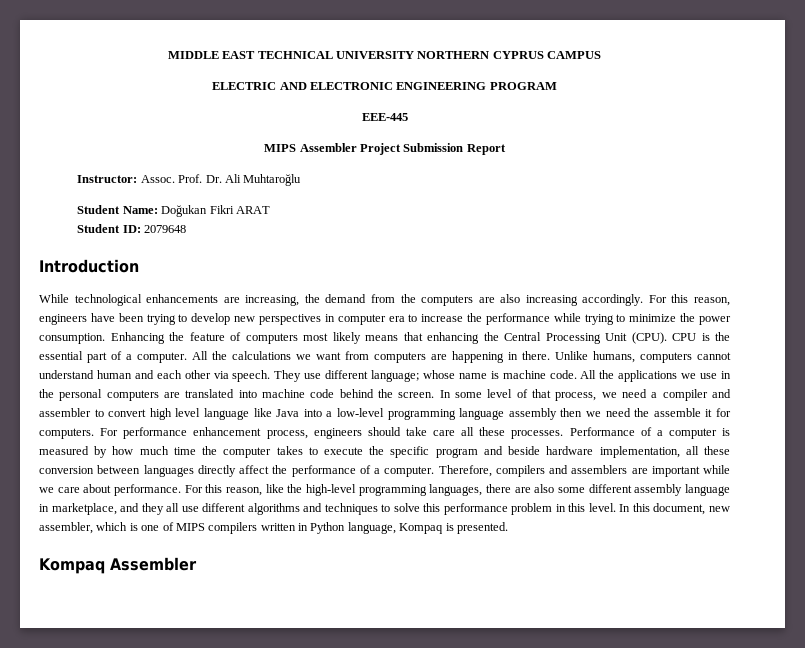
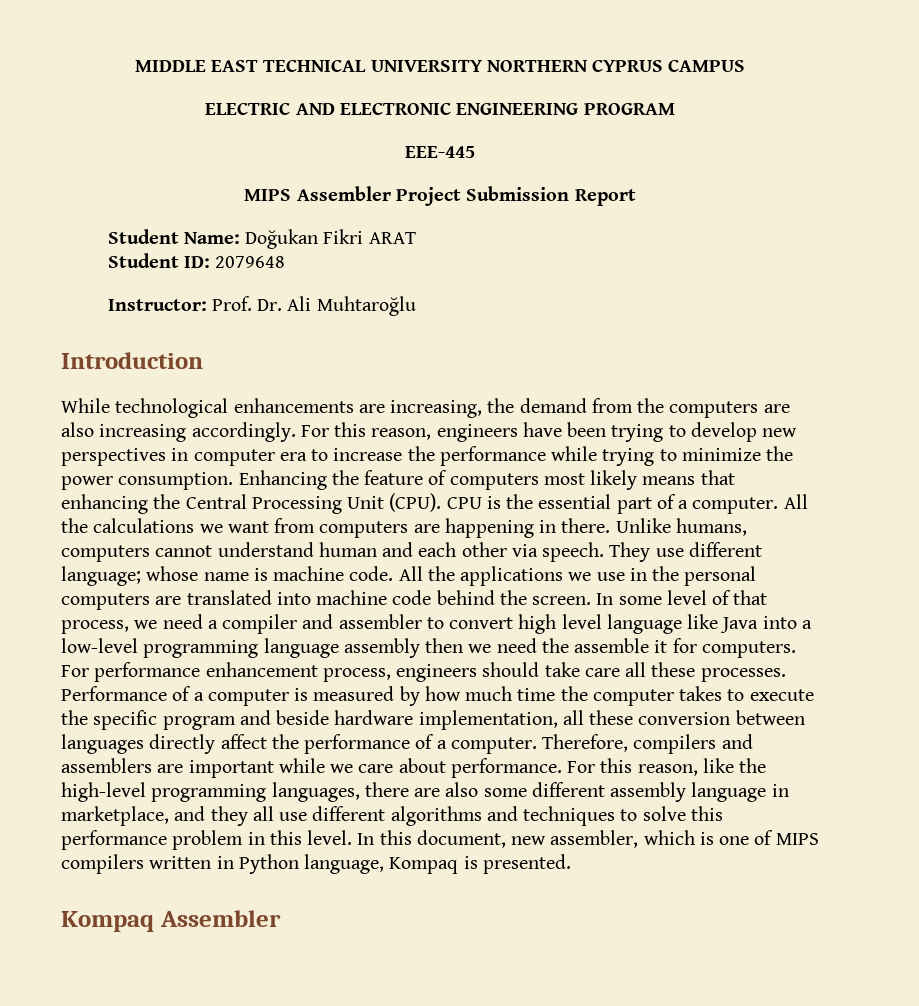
[77,174,302,186] // Instructor: Assoc. Prof. Dr. Ali Muhtaroğlu -> (636, 197) none
(187, 229) none -> [107,296,416,316] // Instructor: Prof. Dr. Ali Muhtaroğlu

